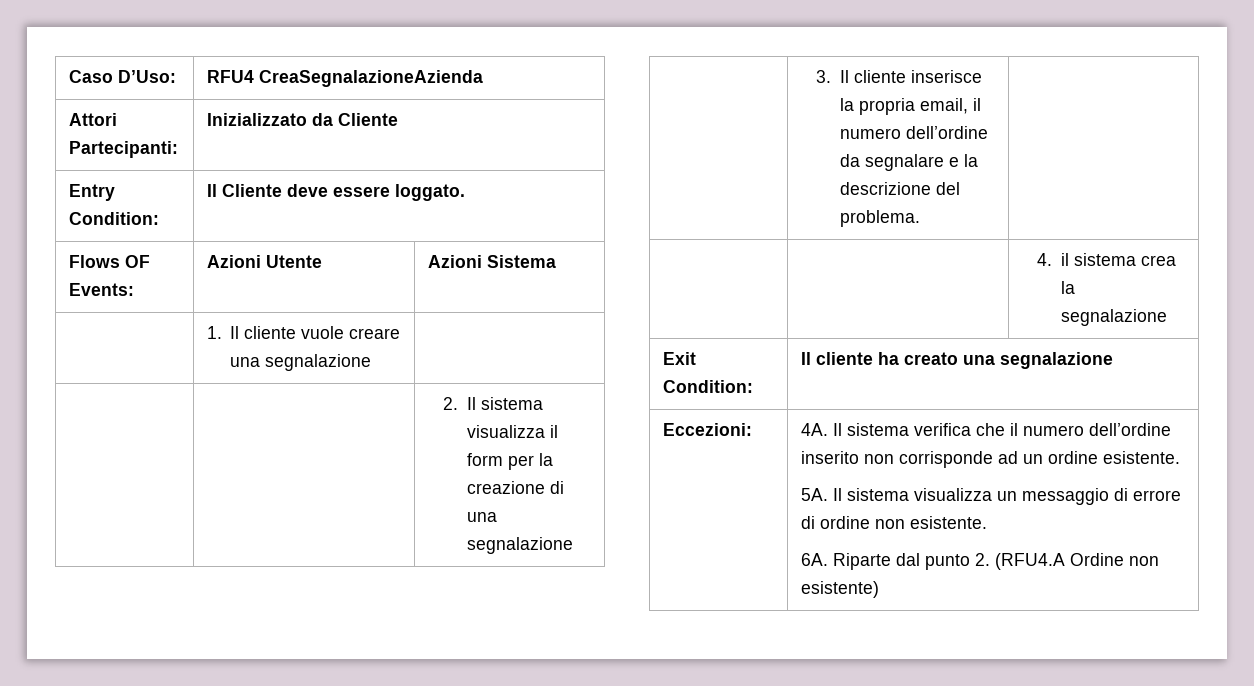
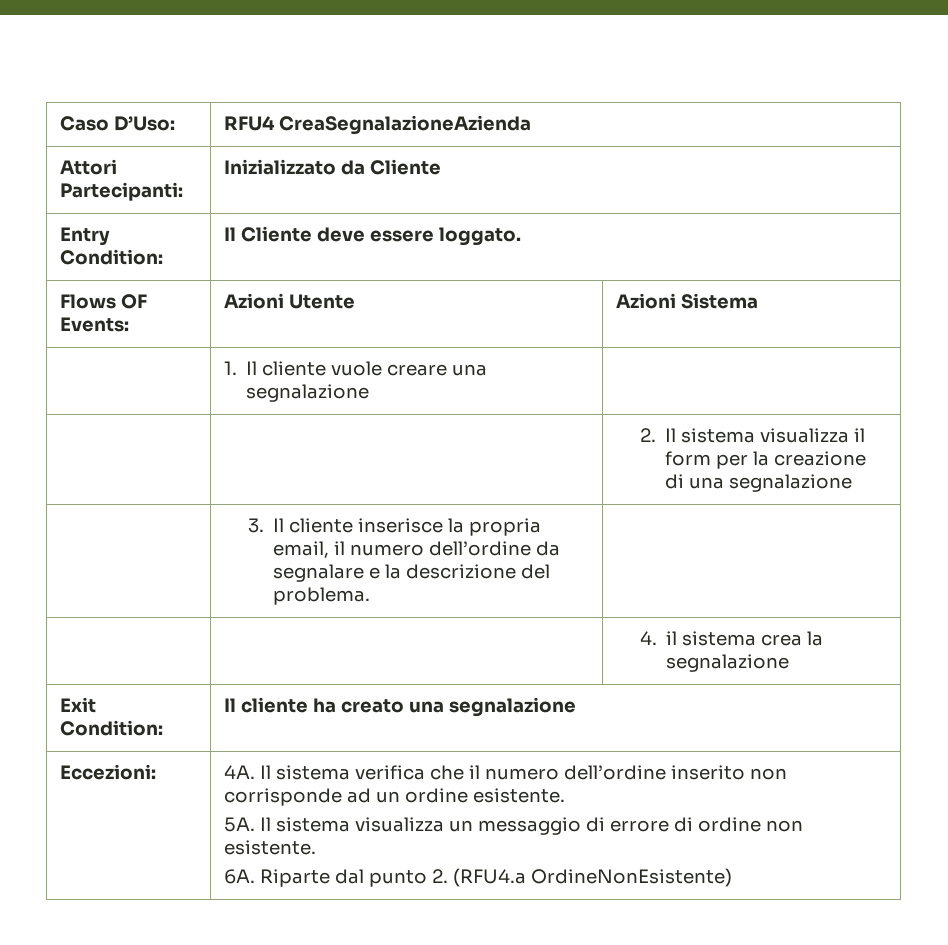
[994,553,1159,570] [800,581,879,598] (RFU4.A Ordine non esistente) -> [453,868,733,887] (RFU4.a OrdineNonEsistente)

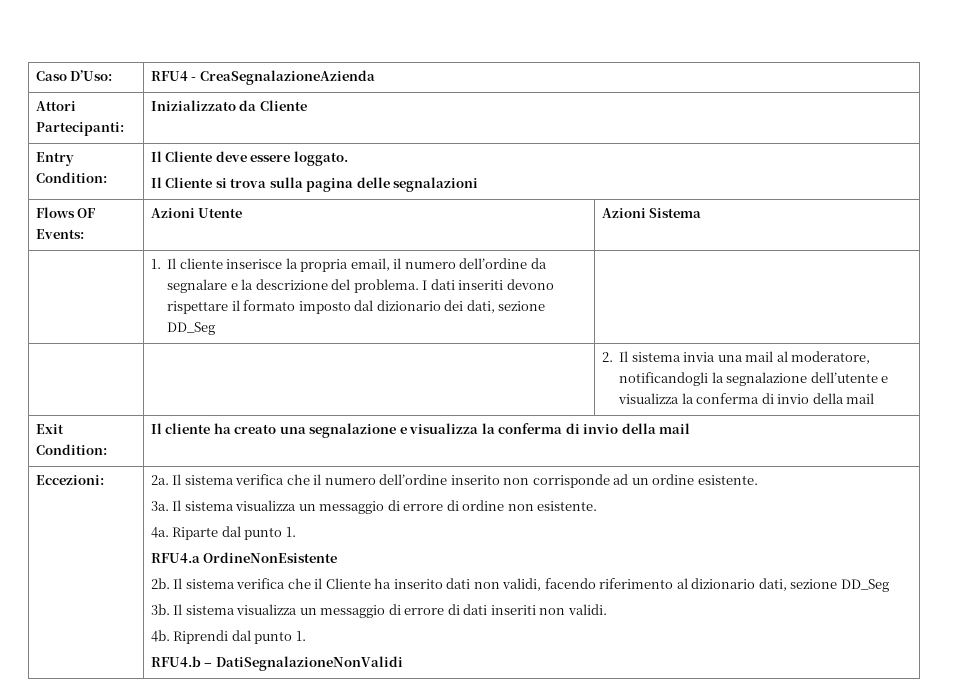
(276, 123) none -> [191,77,197,81] -
(522, 236) none -> [150,177,479,192] // Il Cliente si trova sulla pagina delle segnalazioni
[331,361,488,376] [246,384,370,402] [639,428,865,443] [664,451,866,469] [664,474,852,492] [247,518,353,533] vuole creare una segnalazione | // | | 2. Il sistema visualizza il form per la creazione di una segnalazione // | 3. Il cliente -> (223, 263) none
[639,631,823,646] [665,654,789,672] | // | | 4. il sistema crea la segnalazione -> [422,279,554,290] [167,300,546,314] [167,322,216,335] [601,351,871,364] [619,372,889,386] [618,393,875,404] I dati inseriti devono rispettare il formato imposto dal dizionario dei dati, sezione DD_Seg | // | | 2. Il sistema invia una mail al moderatore, notificandogli la segnalazione dell’utente e visualizza la conferma di invio della mail
(577, 707) none -> [399,423,691,434] e visualizza la conferma di invio della mail
[224,765,256,779] 4A. -> [150,475,169,485] 2a.
[224,817,256,832] 5A. -> [150,501,169,511] 3a.
[224,869,256,884] 6A. -> [150,527,169,538] 4a.
[432,868,733,887] 2. (RFU4.a OrdineNonEsistente) -> [285,527,296,537] [150,552,338,563] [150,578,889,592] [150,604,607,618] [150,630,306,644] [150,656,403,671] 1. // RFU4.a OrdineNonEsistente // 2b. Il sistema verifica che il Cliente ha inserito dati non validi, facendo riferimento al dizionario dati, sezione DD_Seg // 3b. Il sistema visualizza un messaggio di errore di dati inseriti non validi. // 4b. Riprendi dal punto 1. // RFU4.b – DatiSegnalazioneNonValidi

